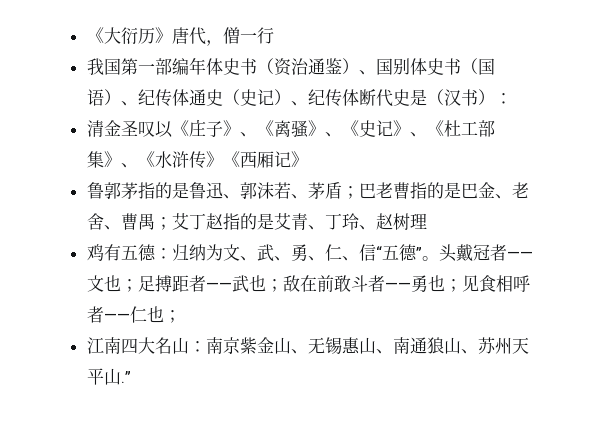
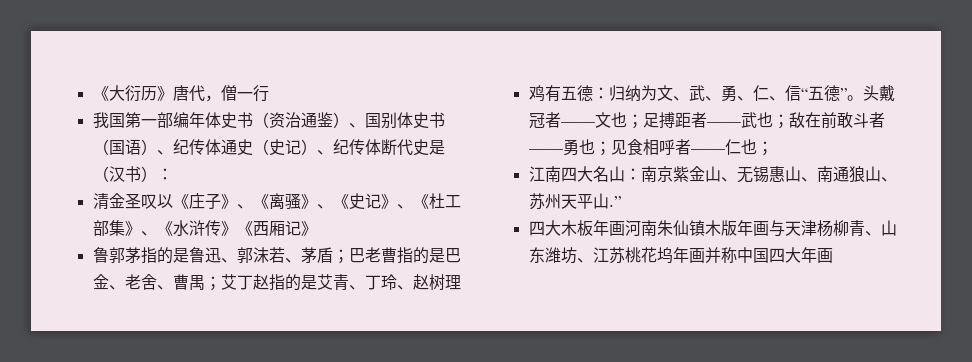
(131, 377) none -> [528,220,897,237] [528,247,833,264] // 四大木板年画河南朱仙镇木版年画与天津杨柳青、山东潍坊、江苏桃花坞年画并称中国四大年画

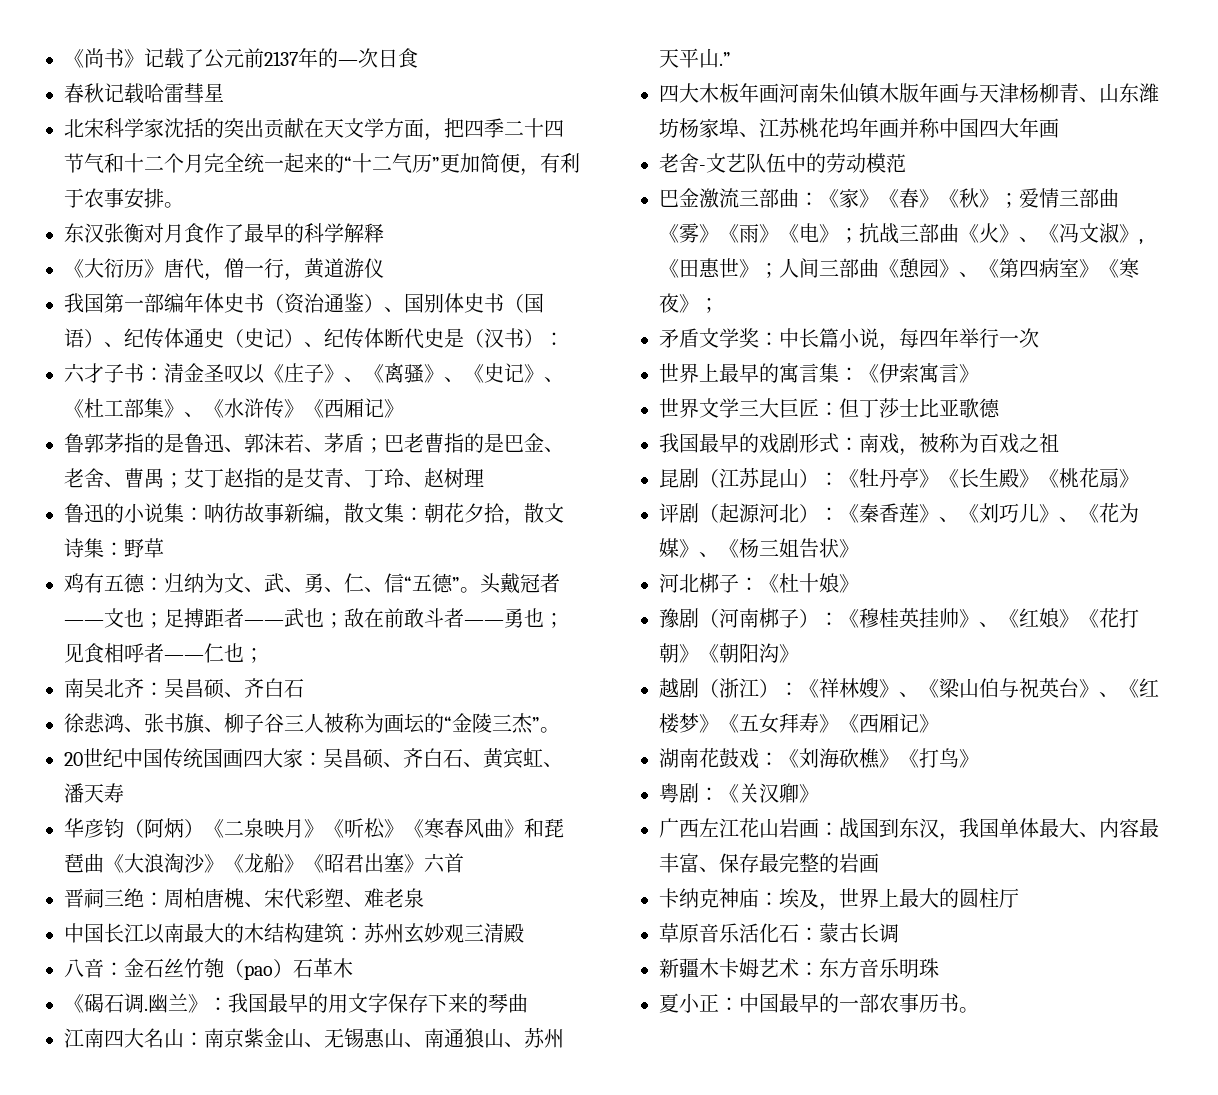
[92,86,109,101] 《 -> [64,48,418,69] [64,83,224,104] [64,118,564,141] [64,153,580,176] [64,188,184,209] [64,223,384,243] [64,259,84,278] 《尚书》记载了公元前2137年的—次日食 // 春秋记载哈雷彗星 // 北宋科学家沈括的突出贡献在天文学方面，把四季二十四节气和十二个月完全统一起来的“十二气历”更加简便，有利于农事安排。 // 东汉张衡对月食作了最早的科学解释 // 《
(269, 93) none -> [284,258,384,281] ，黄道游仪
(173, 174) none -> [64,363,164,383] 六才子书：
(461, 282) none -> [64,503,564,526] [64,538,164,558] // 鲁迅的小说集：呐彷故事新编，散文集：朝花夕拾，散文诗集：野草
(773, 148) none -> [64,678,304,699] [64,713,560,734] [64,748,563,769] [64,783,124,803] [64,818,564,839] [64,853,464,873] [64,888,424,909] [64,922,524,944] [64,958,353,980] [64,993,528,1013] // 南吴北齐：吴昌硕、齐白石 // 徐悲鸿、张书旗、柳子谷三人被称为画坛的“金陵三杰”。 // 20世纪中国传统国画四大家：吴昌硕、齐白石、黄宾虹、潘天寿 // 华彦钧（阿炳）《二泉映月》《听松》《寒春风曲》和琵琶曲《大浪淘沙》《龙船》《昭君出塞》六首 // 晋祠三绝：周柏唐槐、宋代彩塑、难老泉 // 中国长江以南最大的木结构建筑：苏州玄妙观三清殿 // 八音：金石丝竹匏（pao）石革木 // 《碣石调.幽兰》：我国最早的用文字保存下来的琴曲
(577, 255) none -> [679,118,739,138] 杨家埠
(833, 255) none -> [659,153,906,173] [659,188,1119,208] [659,223,1143,245] [659,258,1139,279] [659,293,719,313] [659,328,1039,351] [659,363,979,383] [659,398,1000,418] [659,433,1059,456] [659,467,1139,488] [659,503,1139,523] [659,538,859,558] [659,573,859,593] [659,608,1139,628] [659,643,799,663] [659,678,1159,698] [659,713,939,734] [659,748,979,769] [659,783,819,803] [659,818,1159,841] [659,853,879,873] [659,888,1019,911] [659,923,899,943] [659,958,939,978] [659,993,979,1013] // 老舍-文艺队伍中的劳动模范 // 巴金激流三部曲：《家》《春》《秋》；爱情三部曲《雾》《雨》《电》；抗战三部曲《火》、《冯文淑》,《田惠世》；人间三部曲《憩园》、《第四病室》《寒夜》； // 矛盾文学奖：中长篇小说，每四年举行一次 // 世界上最早的寓言集：《伊索寓言》 // 世界文学三大巨匠：但丁莎士比亚歌德 // 我国最早的戏剧形式：南戏，被称为百戏之祖 // 昆剧（江苏昆山）：《牡丹亭》《长生殿》《桃花扇》 // 评剧（起源河北）：《秦香莲》、《刘巧儿》、《花为媒》、《杨三姐告状》 // 河北梆子：《杜十娘》 // 豫剧（河南梆子）：《穆桂英挂帅》、《红娘》《花打朝》《朝阳沟》 // 越剧（浙江）：《祥林嫂》、《梁山伯与祝英台》、《红楼梦》《五女拜寿》《西厢记》 // 湖南花鼓戏：《刘海砍樵》《打鸟》 // 粤剧：《关汉卿》 // 广西左江花山岩画：战国到东汉，我国单体最大、内容最丰富、保存最完整的岩画 // 卡纳克神庙：埃及，世界上最大的圆柱厅 // 草原音乐活化石：蒙古长调 // 新疆木卡姆艺术：东方音乐明珠 // 夏小正：中国最早的一部农事历书。

